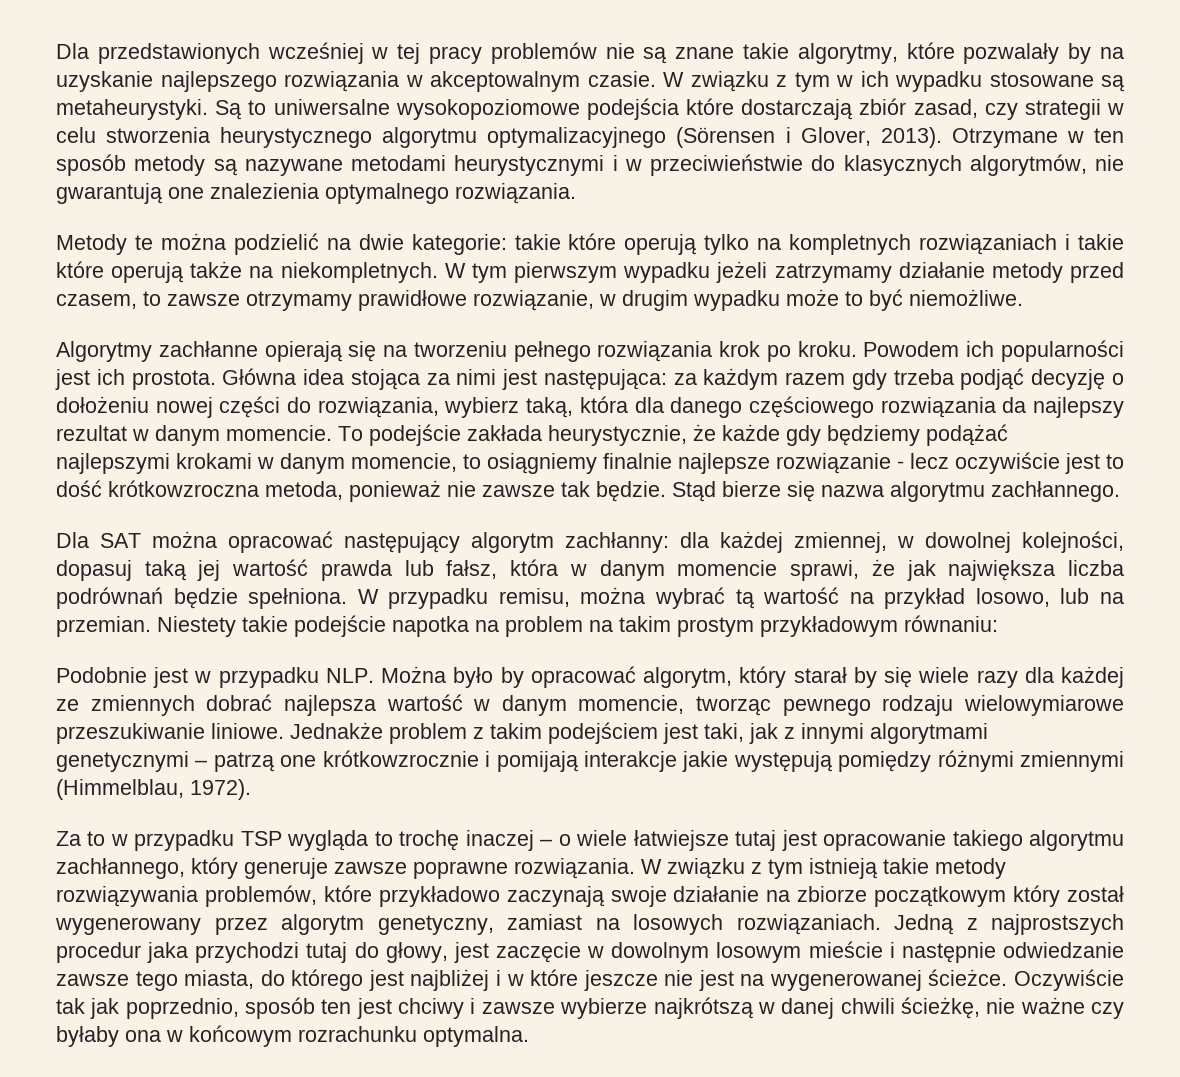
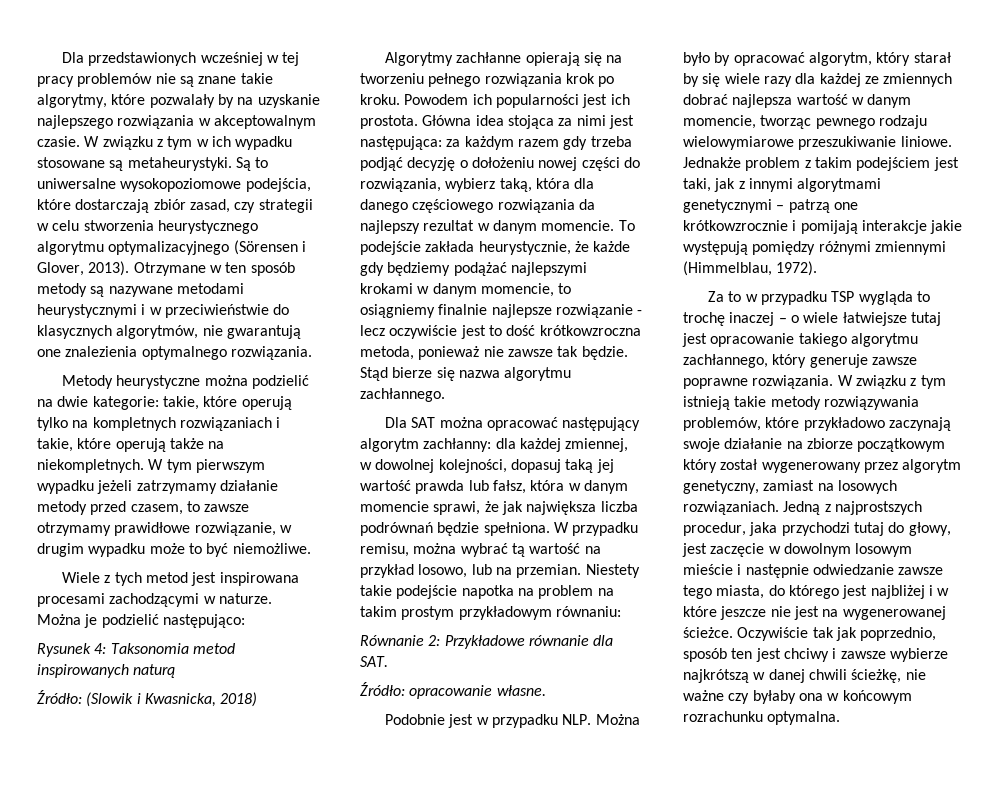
[586,98,679,120] podejścia -> [245,178,311,192] podejścia,
[134,235,153,250] te -> [116,375,201,389] heurystyczne
[514,234,561,250] takie -> [162,396,199,410] takie,
[1077,234,1124,250] takie -> [37,438,73,452] takie,
(1023, 297) none -> [62,572,299,586] [37,593,272,607] [37,614,245,628] [37,643,235,657] [37,664,176,678] [37,690,258,707] // Wiele z tych metod jest inspirowana procesami zachodzącymi w naturze. Można je podzielić następująco: // Rysunek 4: Taksonomia metod inspirowanych naturą // Źródło: (Slowik i Kwasnicka, 2018)
(998, 623) none -> [360,635,614,649] [360,656,388,667] [360,682,546,699] // Równanie 2: Przykładowe równanie dla SAT. // Źródło: opracowanie własne.
[56,942,141,963] procedur -> [683,522,746,536] procedur,

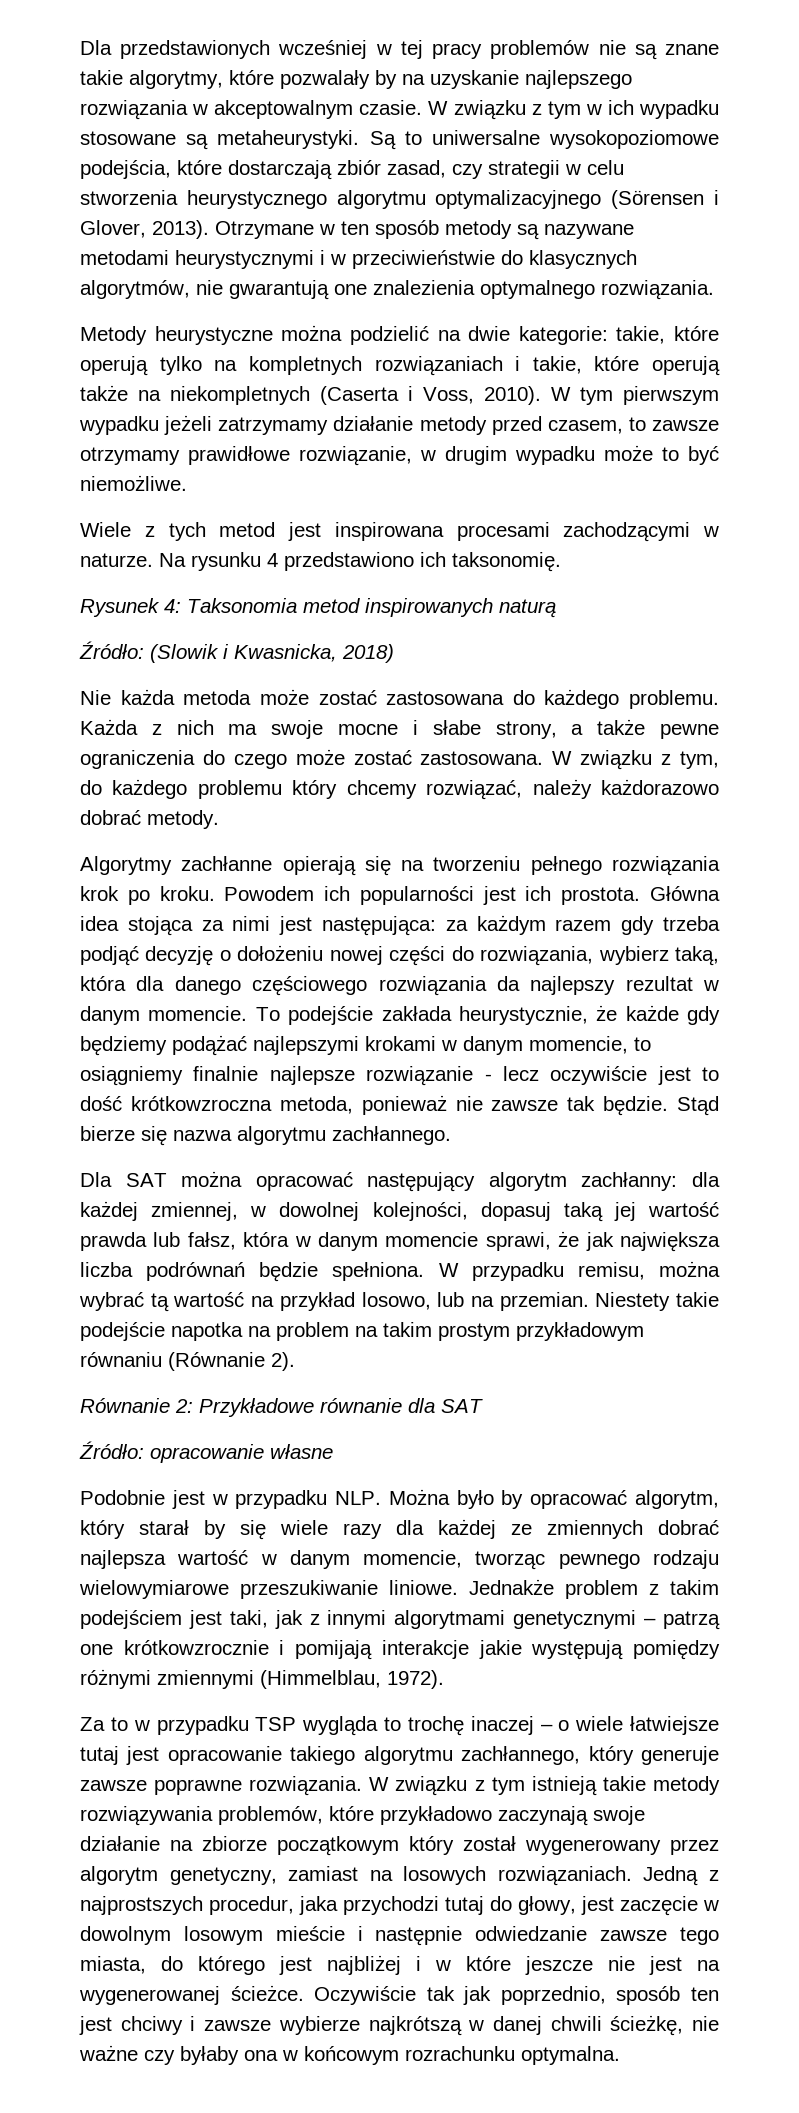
[37,459,144,473] niekompletnych. -> [170,386,541,405] niekompletnych (Caserta i Voss, 2010).
[37,614,245,628] Można je podzielić następująco: -> [159,552,561,572] Na rysunku 4 przedstawiono ich taksonomię.
(258, 699) none -> [80,689,719,709] [80,719,719,739] [80,749,720,770] [80,779,719,800] [80,810,219,829] // Nie każda metoda może zostać zastosowana do każdego problemu. Każda z nich ma swoje mocne i słabe strony, a także pewne ograniczenia do czego może zostać zastosowana. W związku z tym, do każdego problemu który chcemy rozwiązać, należy każdorazowo dobrać metody.
[555,606,621,617] równaniu: -> [80,1352,295,1371] równaniu (Równanie 2).
[360,656,388,667] SAT. -> [441,1399,483,1413] SAT
[496,685,546,696] własne. -> [270,1444,333,1459] własne

